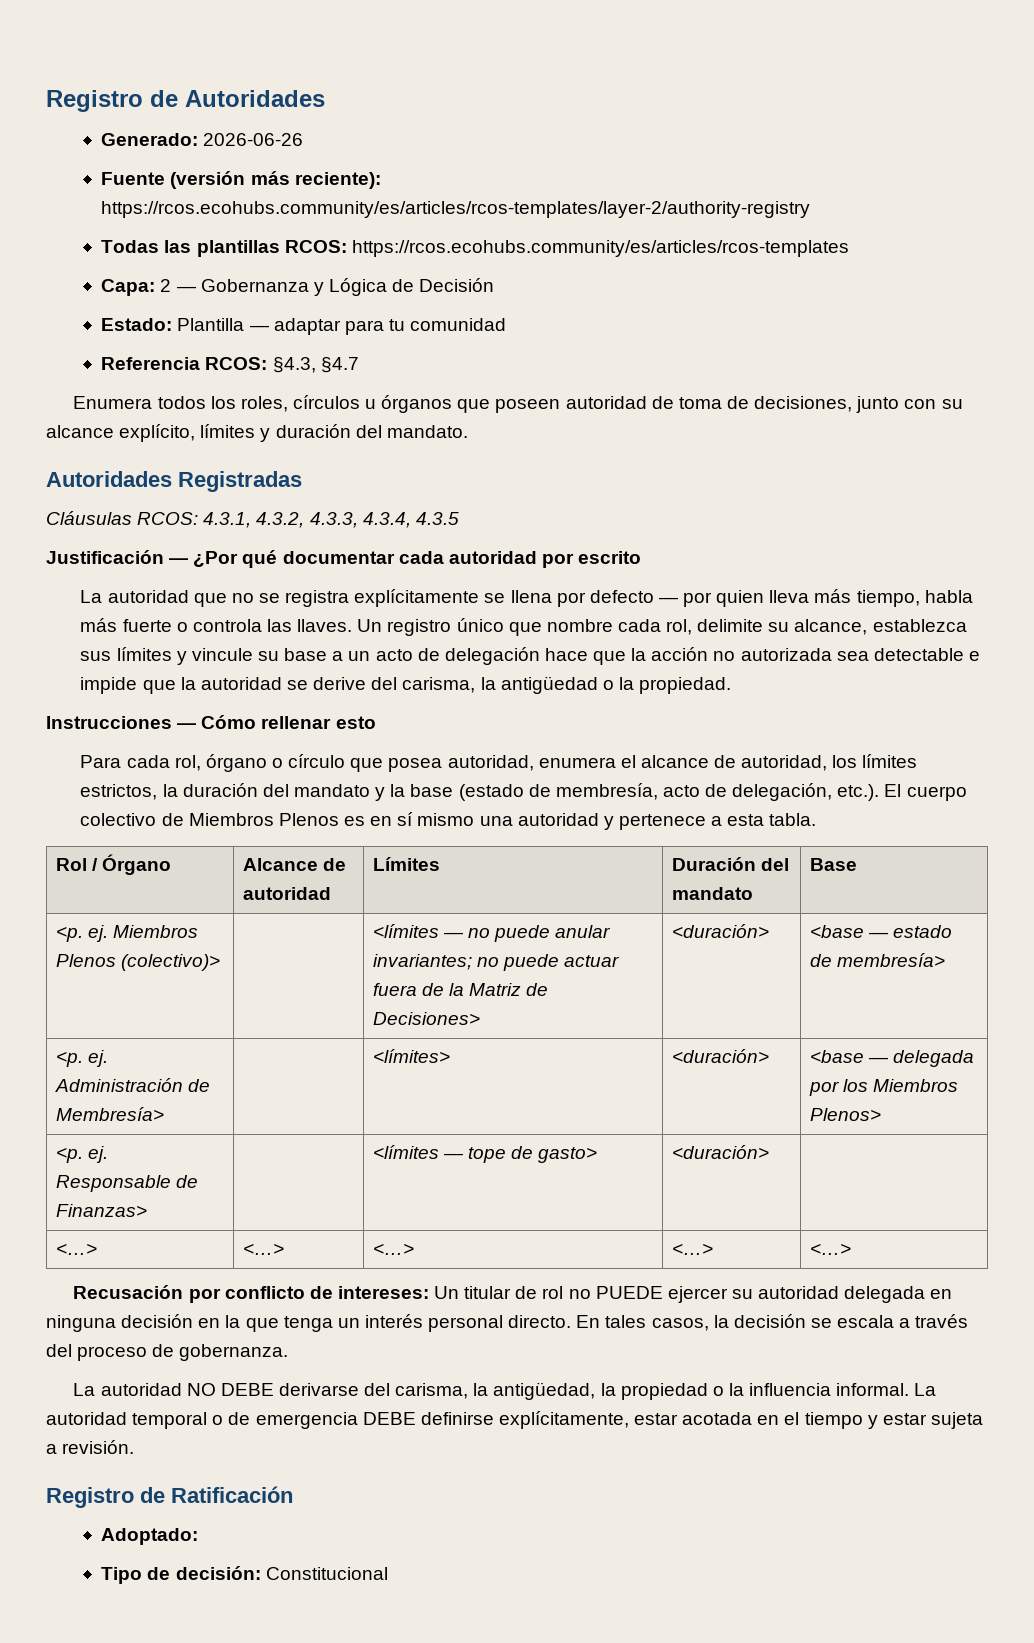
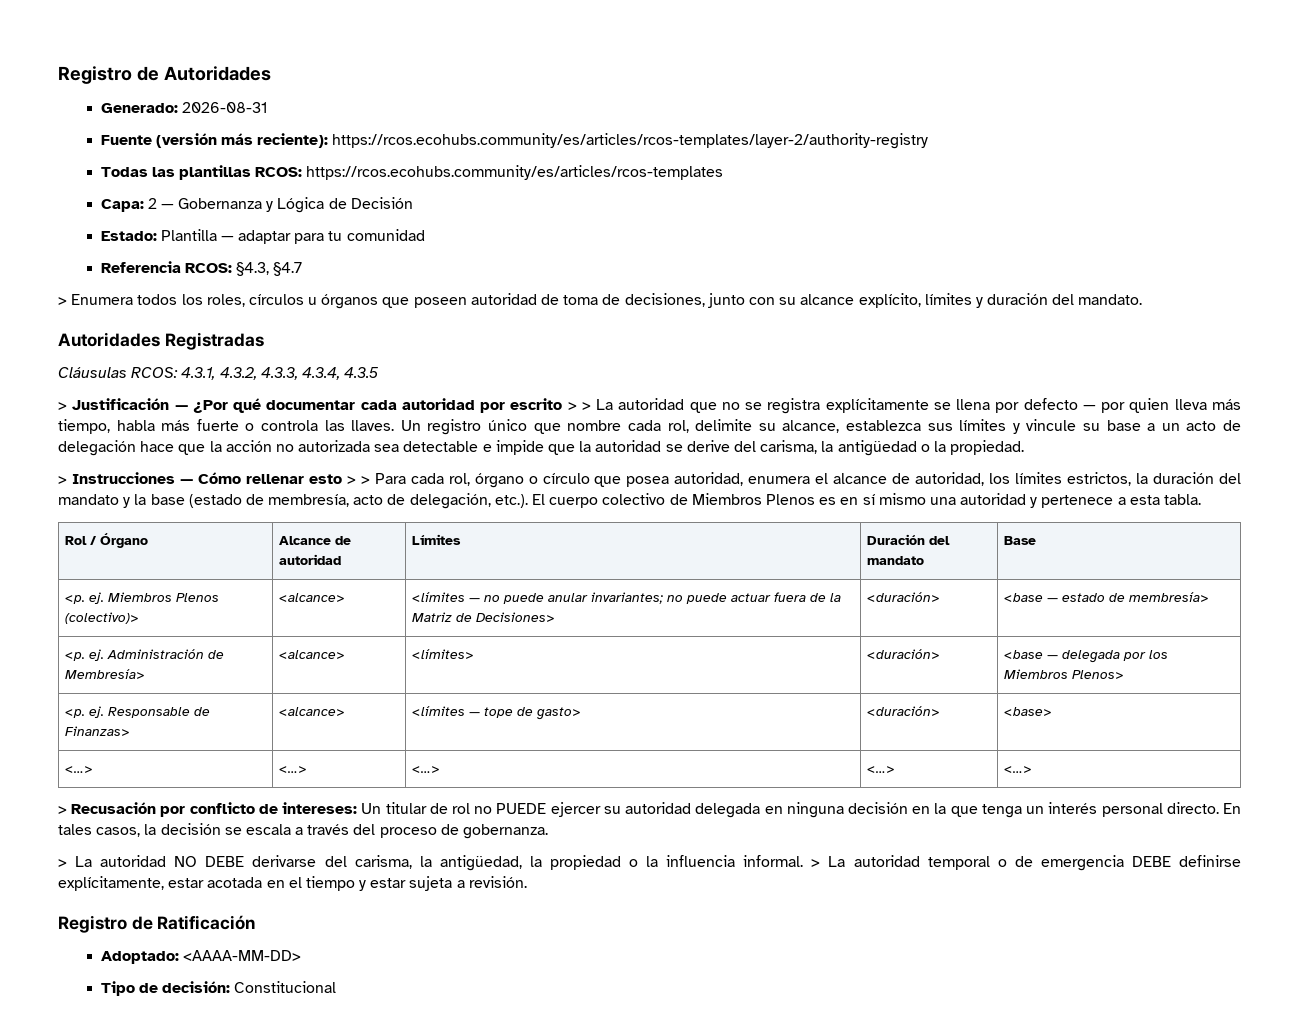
[203,133,304,146] 2026-06-26 -> [181,102,267,113] 2026-08-31
(359, 365) none -> [58,297,67,305] >
(459, 518) none -> [58,402,67,410] >
(642, 557) // -> [567,402,591,410] > >
(732, 685) none -> [58,476,67,484] >
(376, 722) // -> [346,476,370,484] > >
(220, 962) none -> [279,593,346,602] <alcance>
(164, 1114) none -> [279,650,346,659] <alcance>
(147, 1210) none -> [279,707,346,716] <alcance>
(769, 1152) none -> [1004,707,1053,716] <base>
(851, 1249) none -> [58,806,67,814] >
(289, 1352) none -> [58,859,67,867] >
(910, 1389) none -> [811,859,821,867] >
(199, 1536) none -> [182,950,301,961] <AAAA-MM-DD>

